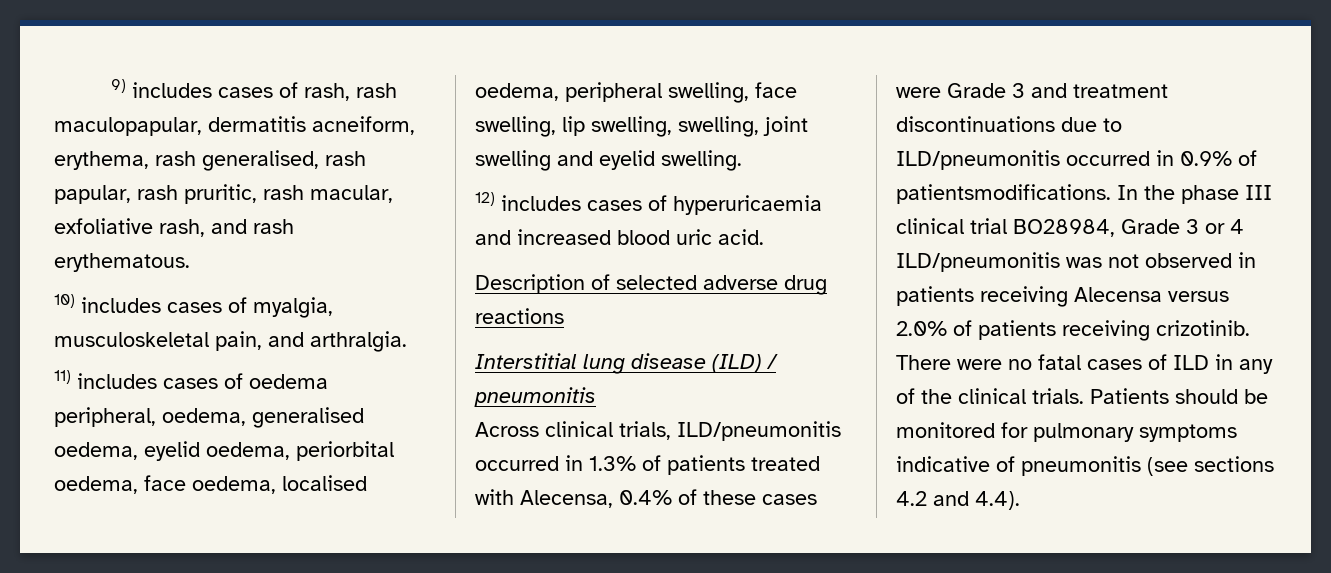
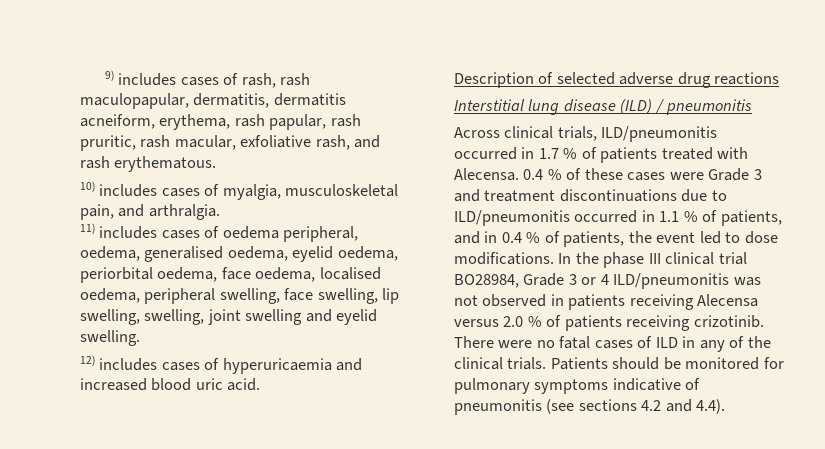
(202, 126) none -> [193,93,270,108] dermatitis,
[202,150,366,171] generalised, rash -> (265, 120) none
[589,456,636,471] 1.3% -> [538,148,578,159] 1.7 %
[520,490,672,508] Alecensa, 0.4% -> [454,168,562,181] Alecensa. 0.4 %
[1180,150,1257,166] [896,184,1111,204] 0.9% of patientsmodifications. -> [659,210,782,226] [454,231,778,247] [454,252,554,265] 1.1 % of patients, and in 0.4 % of patients, the event led to dose modifications.
[896,321,947,336] 2.0% -> [503,316,542,327] 2.0 %

